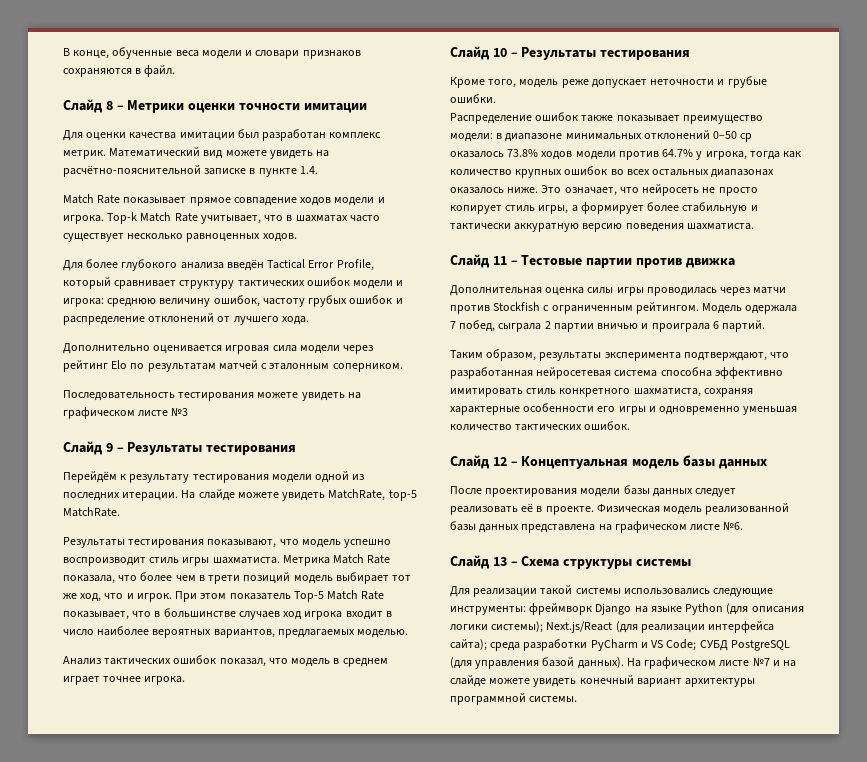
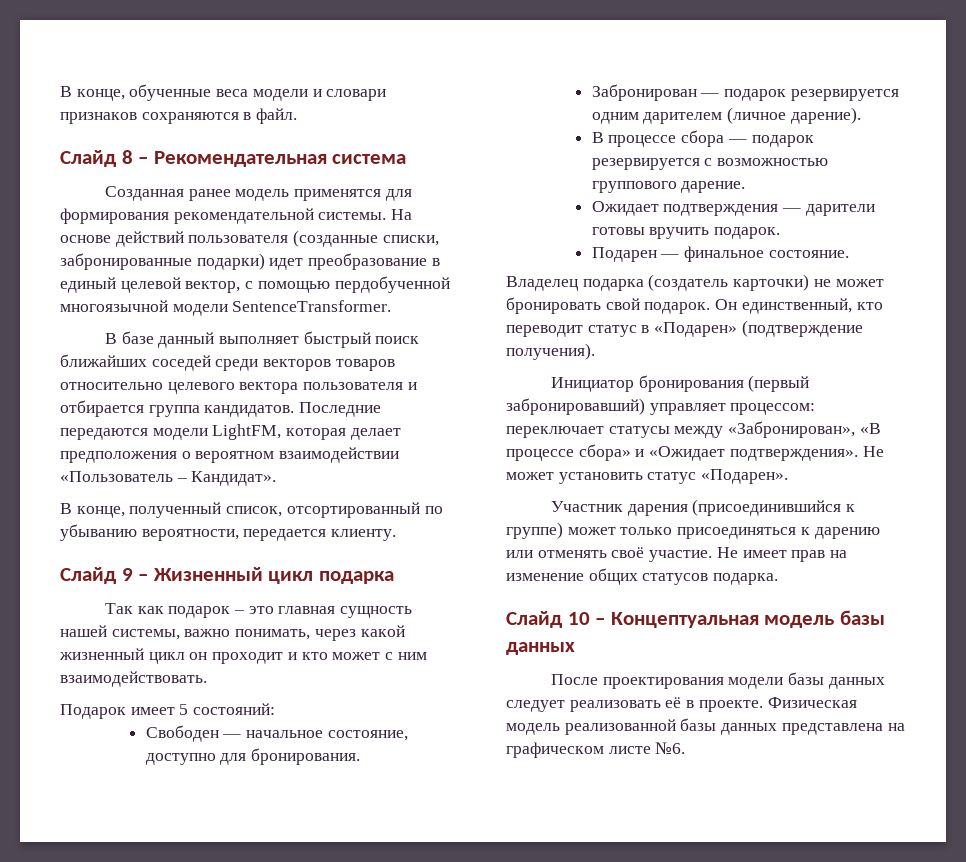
[127,100,367,113] [63,129,382,141] [63,147,330,159] [63,165,318,177] [63,194,385,206] [63,212,380,224] [63,233,297,242] [63,259,374,271] [63,277,404,289] [63,295,403,307] [63,313,309,325] [63,343,374,354] [63,360,403,372] [63,390,361,401] [63,407,189,419] [63,441,297,455] [63,471,365,483] [63,489,417,501] [63,507,120,517] [63,537,392,548] [63,554,391,566] [63,572,412,584] [63,590,385,602] [63,608,392,620] [63,626,409,638] [63,655,388,667] [63,676,186,685] [450,46,691,60] [450,76,767,88] [450,94,496,103] [450,112,763,124] [450,130,753,142] [450,149,802,160] [450,166,775,178] [450,184,758,196] [450,202,758,214] [450,223,754,232] [450,254,735,268] [450,285,787,296] [450,302,798,314] [450,320,766,332] [450,349,790,361] [450,367,783,379] [450,388,753,397] [450,403,798,415] [450,421,631,431] [450,455,507,469] Метрики оценки точности имитации // Для оценки качества имитации был разработан комплекс метрик. Математический вид можете увидеть на расчётно-пояснительной записке в пункте 1.4. // Match Rate показывает прямое совпадение ходов модели и игрока. Top-k Match Rate учитывает, что в шахматах часто существует несколько равноценных ходов. // Для более глубокого анализа введён Tactical Error Profile, который сравнивает структуру тактических ошибок модели и игрока: среднюю величину ошибок, частоту грубых ошибок и распределение отклонений от лучшего хода. // Дополнительно оценивается игровая сила модели через рейтинг Elo по результатам матчей с эталонным соперником. // Последовательность тестирования можете увидеть на графическом листе №3 // Слайд 9 – Результаты тестирования // Перейдём к результату тестирования модели одной из последних итерации. На слайде можете увидеть MatchRate, top-5 MatchRate. // Результаты тестирования показывают, что модель успешно воспроизводит стиль игры шахматиста. Метрика Match Rate показала, что более чем в трети позиций модель выбирает тот же ход, что и игрок. При этом показатель Top-5 Match Rate показывает, что в большинстве случаев ход игрока входит в число наиболее вероятных вариантов, предлагаемых моделью. // Анализ тактических ошибок показал, что модель в среднем играет точнее игрока. // Слайд 10 – Результаты тестирования // Кроме того, модель реже допускает неточности и грубые ошибки. // Распределение ошибок также показывает преимущество модели: в диапазоне минимальных отклонений 0–50 cp оказалось 73.8% ходов модели против 64.7% у игрока, тогда как количество крупных ошибок во всех остальных диапазонах оказалось ниже. Это означает, что нейросеть не просто копирует стиль игры, а формирует более стабильную и тактически аккуратную версию поведения шахматиста. // Слайд 11 – Тестовые партии против движка // Дополнительная оценка силы игры проводилась через матчи против Stockfish с ограниченным рейтингом. Модель одержала 7 побед, сыграла 2 партии вничью и проиграла 6 партий. // Таким образом, результаты эксперимента подтверждают, что разработанная нейросетевая система способна эффективно имитировать стиль конкретного шахматиста, сохраняя характерные особенности его игры и одновременно уменьшая количество тактических ошибок. // Слайд 12 -> [153,151,407,167] [104,186,412,201] [60,208,413,224] [60,230,439,247] [60,253,440,270] [60,276,450,293] [60,300,392,316] [104,331,420,348] [60,354,395,371] [60,382,417,394] [60,400,382,417] [60,424,401,440] [60,447,400,463] [60,471,277,486] [60,502,443,518] [60,524,397,541] [60,567,394,584] [104,603,413,618] [60,625,405,641] [59,648,427,664] [60,671,207,687] [60,703,276,719] [145,725,408,742] [145,748,361,765] [591,84,899,101] [591,107,861,124] [591,130,814,147] [591,158,829,170] [591,181,746,193] [591,201,875,216] [591,227,781,239] [591,246,849,262] [506,274,884,291] [506,297,883,314] [506,320,863,337] [506,343,595,360] [550,375,810,392] [506,398,816,415] [506,421,881,438] [506,444,884,461] [506,469,789,484] [550,499,856,516] [506,522,880,539] [506,547,848,562] [506,568,779,585] [506,611,590,628] Рекомендательная система // Созданная ранее модель применятся для формирования рекомендательной системы. На основе действий пользователя (созданные списки, забронированные подарки) идет преобразование в единый целевой вектор, с помощью пердобученной многоязычной модели SentenceTransformer. // В базе данный выполняет быстрый поиск ближайших соседей среди векторов товаров относительно целевого вектора пользователя и отбирается группа кандидатов. Последние передаются модели LightFM, которая делает предположения о вероятном взаимодействии «Пользователь – Кандидат». // В конце, полученный список, отсортированный по убыванию вероятности, передается клиенту. // Слайд 9 – Жизненный цикл подарка // Так как подарок – это главная сущность нашей системы, важно понимать, через какой жизненный цикл он проходит и кто может с ним взаимодействовать. // Подарок имеет 5 состояний: // Свободен — начальное состояние, доступно для бронирования. // Забронирован — подарок резервируется одним дарителем (личное дарение). // В процессе сбора — подарок резервируется с возможностью группового дарение. // Ожидает подтверждения — дарители готовы вручить подарок. // Подарен — финальное состояние. // Владелец подарка (создатель карточки) не может бронировать свой подарок. Он единственный, кто переводит статус в «Подарен» (подтверждение получения). // Инициатор бронирования (первый забронировавший) управляет процессом: переключает статусы между «Забронирован», «В процессе сбора» и «Ожидает подтверждения». Не может установить статус «Подарен». // Участник дарения (присоединившийся к группе) может только присоединяться к дарению или отменять своё участие. Не имеет прав на изменение общих статусов подарка. // Слайд 10
[450,555,691,569] [450,585,774,597] [450,603,804,615] [450,621,775,633] [450,639,790,651] [450,657,797,669] [450,675,756,687] [450,693,578,705] // Слайд 13 – Схема структуры системы // Для реализации такой системы использовались следующие инструменты: фреймворк Django на языке Python (для описания логики системы); Next.js/React (для реализации интерфейса сайта); среда разработки PyCharm и VS Code; СУБД PostgreSQL (для управления базой данных). На графическом листе №7 и на слайде можете увидеть конечный вариант архитектуры программной системы. -> (686, 748) none

